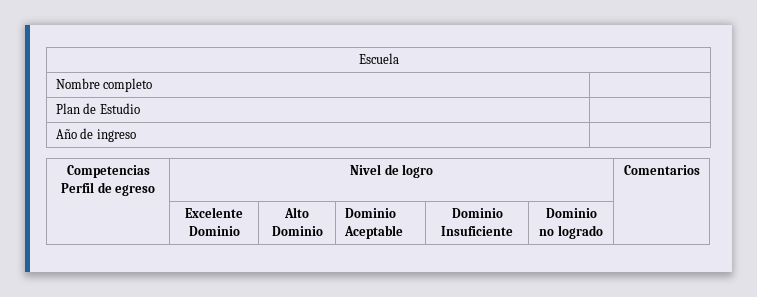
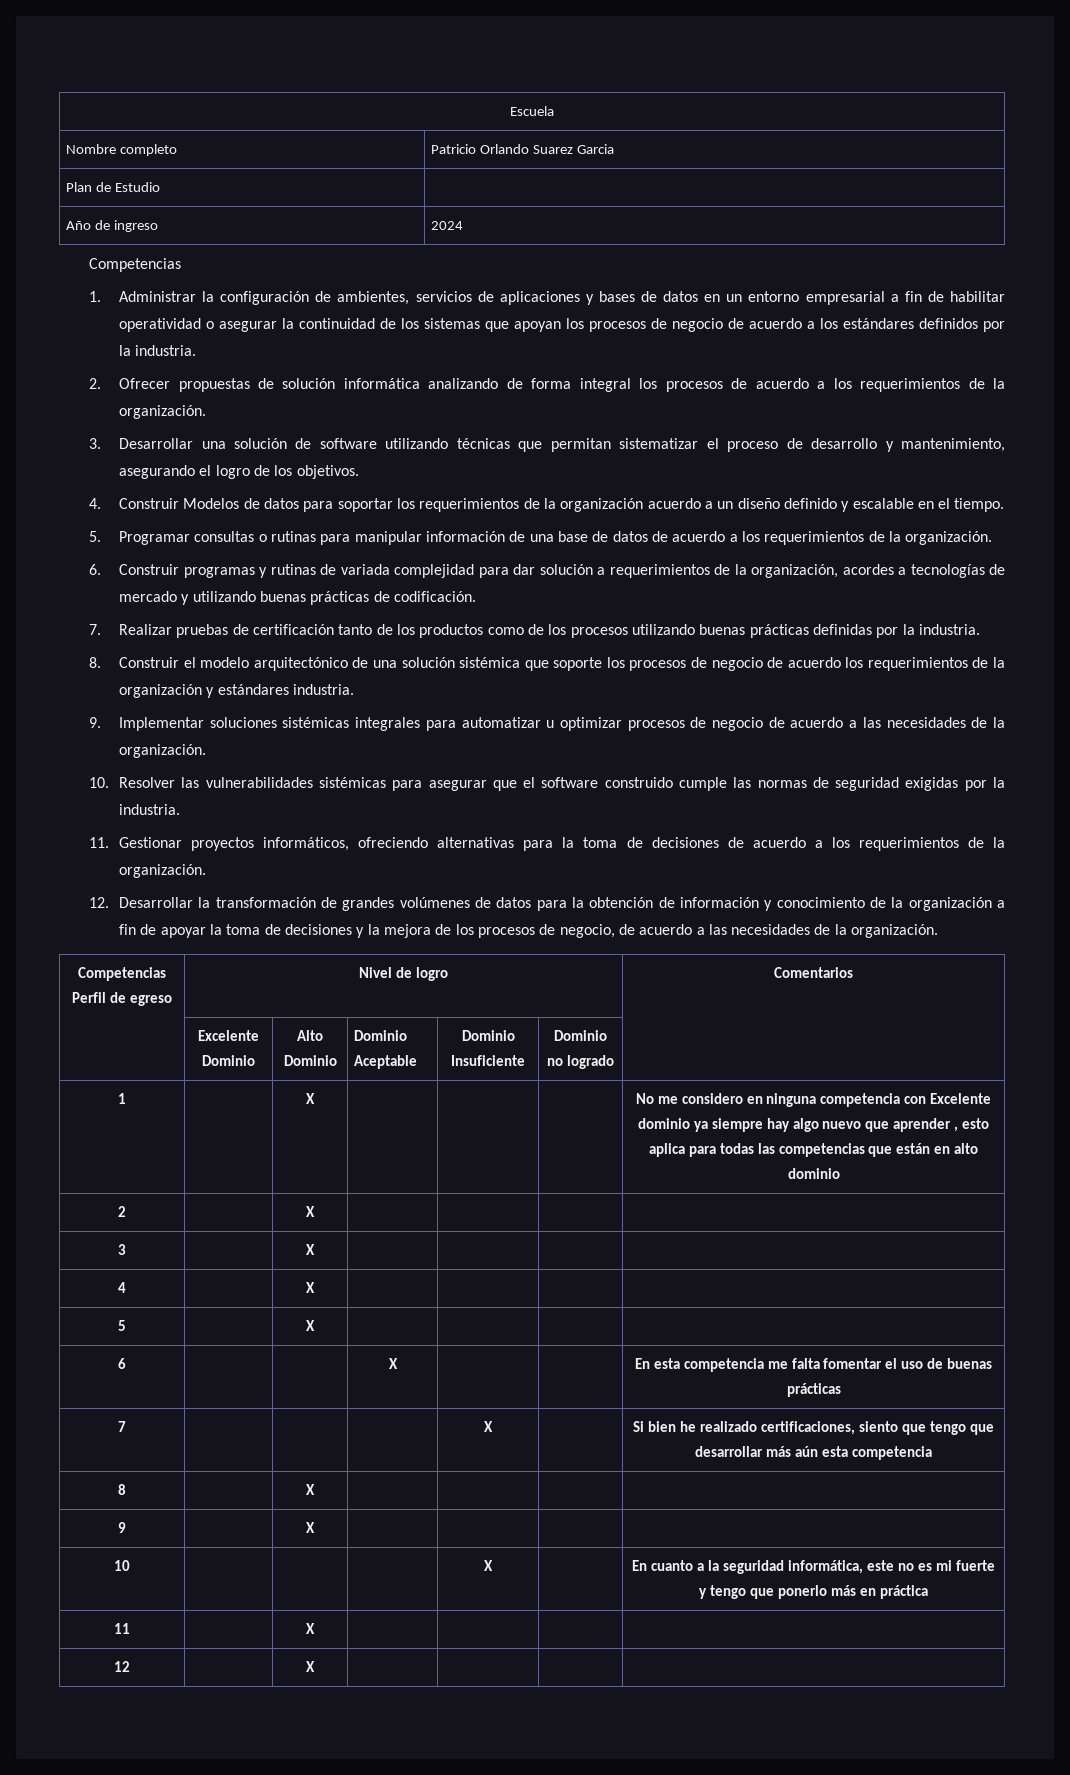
(153, 85) none -> [430,144,614,154] Patricio Orlando Suarez Garcia
(136, 135) none -> [430,221,463,230] [89,258,182,272] [89,291,1005,305] [119,318,1006,332] [119,345,197,356] [89,378,1005,392] [119,405,207,419] [89,438,1006,452] [119,465,359,479] [89,498,1005,512] [89,531,993,545] [89,564,1005,578] [119,591,476,605] [89,624,980,638] [89,657,1006,671] [119,684,355,698] [89,717,1006,731] [119,744,207,758] [89,777,1006,791] [119,804,181,815] [89,837,1005,851] [119,864,207,878] [89,897,1006,911] [119,924,939,938] 2024 // Competencias // 1. Administrar la configuración de ambientes, servicios de aplicaciones y bases de datos en un entorno empresarial a fin de habilitar operatividad o asegurar la continuidad de los sistemas que apoyan los procesos de negocio de acuerdo a los estándares definidos por la industria. // 2. Ofrecer propuestas de solución informática analizando de forma integral los procesos de acuerdo a los requerimientos de la organización. // 3. Desarrollar una solución de software utilizando técnicas que permitan sistematizar el proceso de desarrollo y mantenimiento, asegurando el logro de los objetivos. // 4. Construir Modelos de datos para soportar los requerimientos de la organización acuerdo a un diseño definido y escalable en el tiempo. // 5. Programar consultas o rutinas para manipular información de una base de datos de acuerdo a los requerimientos de la organización. // 6. Construir programas y rutinas de variada complejidad para dar solución a requerimientos de la organización, acordes a tecnologías de mercado y utilizando buenas prácticas de codificación. // 7. Realizar pruebas de certificación tanto de los productos como de los procesos utilizando buenas prácticas definidas por la industria. // 8. Construir el modelo arquitectónico de una solución sistémica que soporte los procesos de negocio de acuerdo los requerimientos de la organización y estándares industria. // 9. Implementar soluciones sistémicas integrales para automatizar u optimizar procesos de negocio de acuerdo a las necesidades de la organización. // 10. Resolver las vulnerabilidades sistémicas para asegurar que el software construido cumple las normas de seguridad exigidas por la industria. // 11. Gestionar proyectos informáticos, ofreciendo alternativas para la toma de decisiones de acuerdo a los requerimientos de la organización. // 12. Desarrollar la transformación de grandes volúmenes de datos para la obtención de información y conocimiento de la organización a fin de apoyar la toma de decisiones y la mejora de los procesos de negocio, de acuerdo a las necesidades de la organización.
(603, 232) none -> [118,1093,126,1104] [306,1093,315,1104] [635,1093,992,1107] [637,1118,990,1132] [648,1143,979,1157] [787,1168,840,1179] [118,1206,126,1217] [306,1206,315,1217] [118,1244,126,1255] [306,1244,315,1255] [118,1282,126,1293] [306,1282,315,1293] [118,1320,126,1331] [306,1320,315,1331] [118,1358,126,1369] [388,1358,398,1369] [634,1358,993,1372] [786,1383,841,1397] [118,1421,126,1432] [484,1421,493,1432] [633,1421,994,1435] [695,1446,932,1460] [118,1484,126,1495] [306,1484,315,1495] [118,1522,126,1533] [306,1522,315,1533] [114,1560,130,1571] [484,1560,493,1571] [632,1560,995,1574] [699,1585,928,1599] [114,1623,130,1634] [306,1623,315,1634] [114,1661,130,1672] [306,1661,315,1672] // 1 | | X | | | | No me considero en ninguna competencia con Excelente dominio ya siempre hay algo nuevo que aprender , esto aplica para todas las competencias que están en alto dominio // 2 | | X | | | | // 3 | | X | | | | // 4 | | X | | | | // 5 | | X | | | | // 6 | | | X | | | En esta competencia me falta fomentar el uso de buenas prácticas // 7 | | | | X | | Si bien he realizado certificaciones, siento que tengo que desarrollar más aún esta competencia // 8 | | X | | | | // 9 | | X | | | | // 10 | | | | X | | En cuanto a la seguridad informática, este no es mi fuerte y tengo que ponerlo más en práctica // 11 | | X | | | | // 12 | | X | | | |

